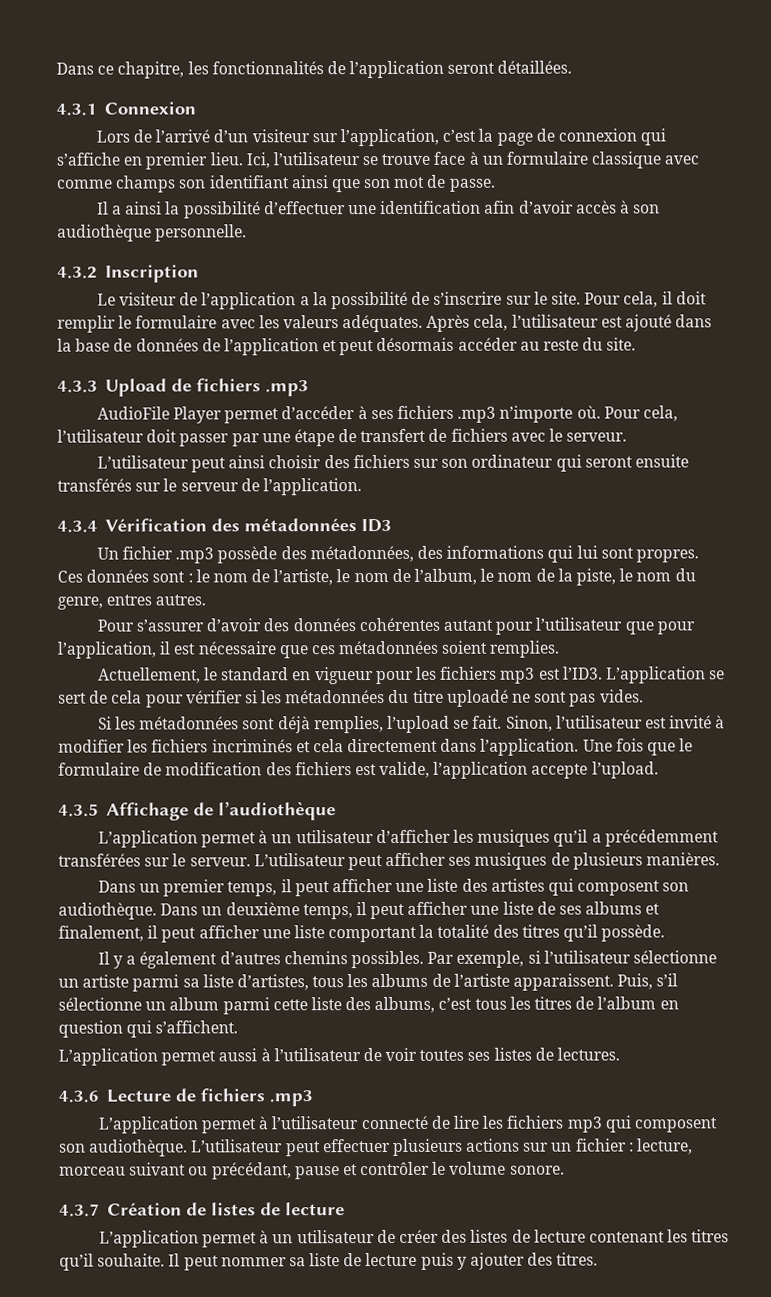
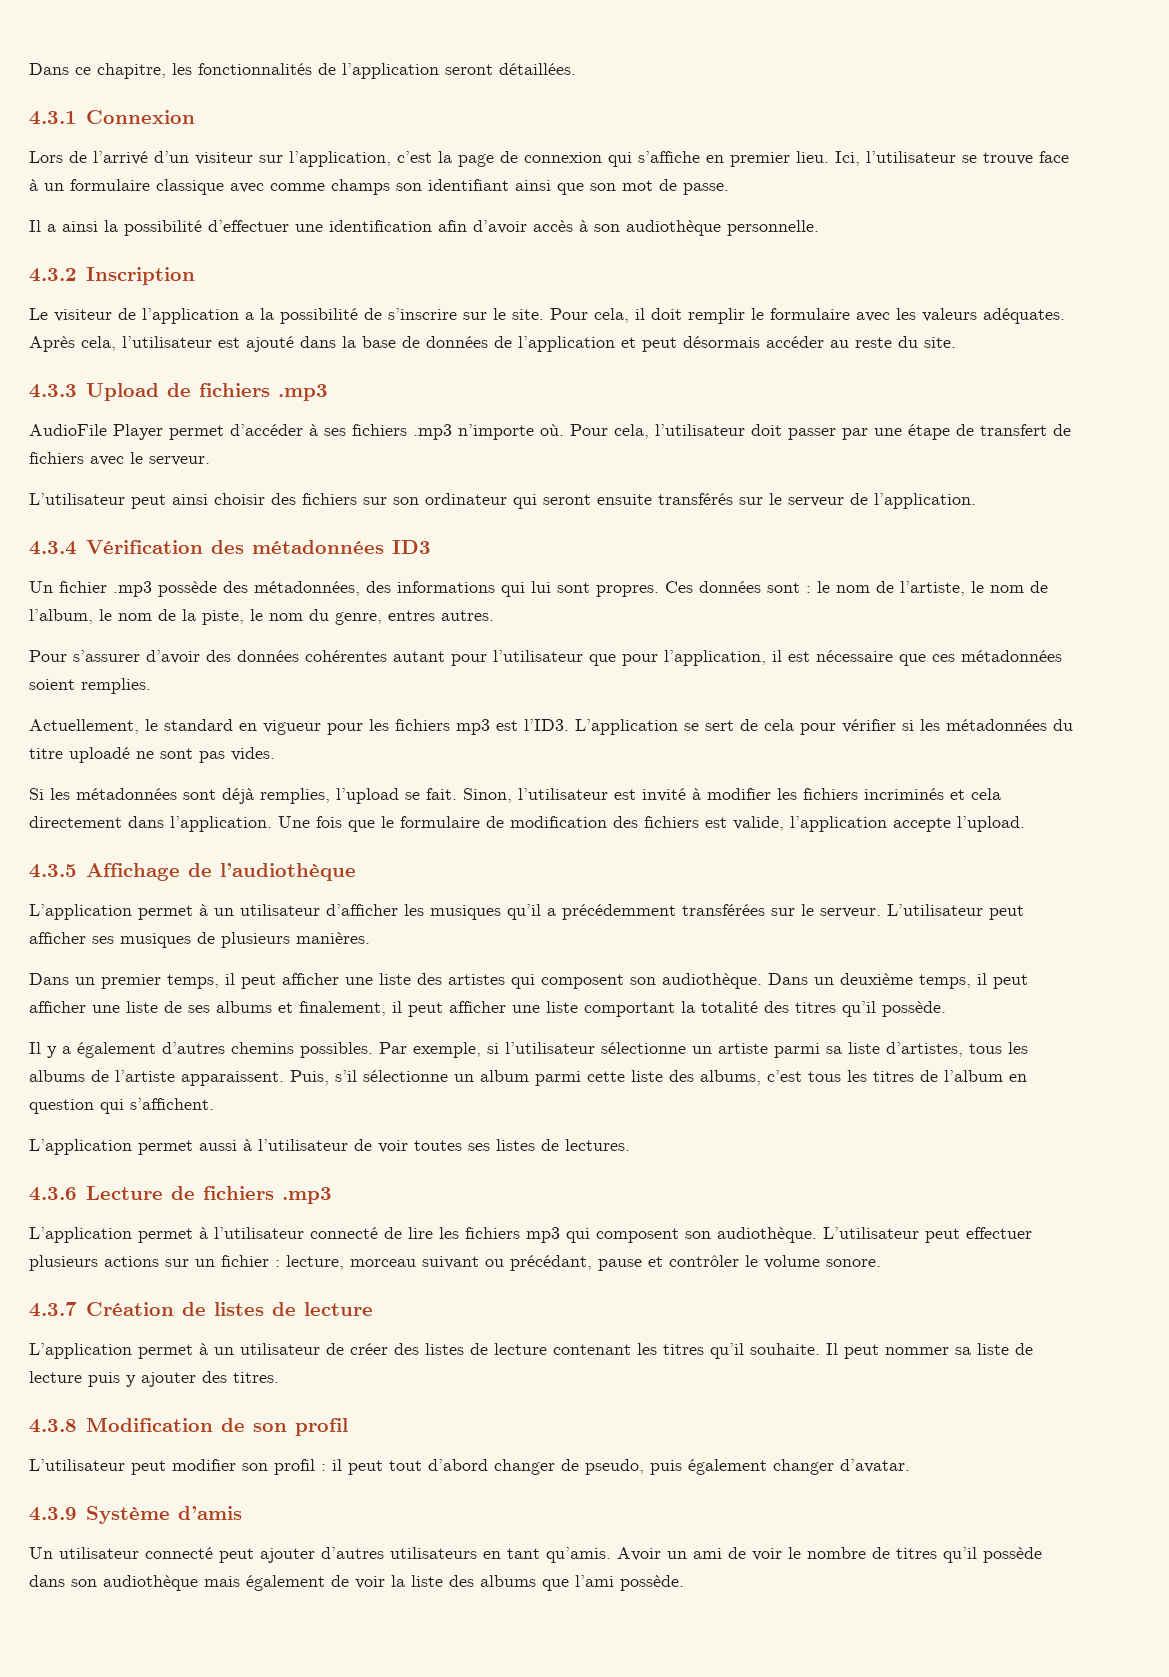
(599, 1259) none -> [29,1417,348,1436] [29,1459,910,1475] [29,1506,242,1524] [29,1547,1042,1563] [29,1575,684,1591] // 4.3.8 Modification de son profil // L’utilisateur peut modifier son profil : il peut tout d’abord changer de pseudo, puis également changer d’avatar. // 4.3.9 Système d’amis // Un utilisateur connecté peut ajouter d’autres utilisateurs en tant qu’amis. Avoir un ami de voir le nombre de titres qu’il possède dans son audiothèque mais également de voir la liste des albums que l’ami possède.

